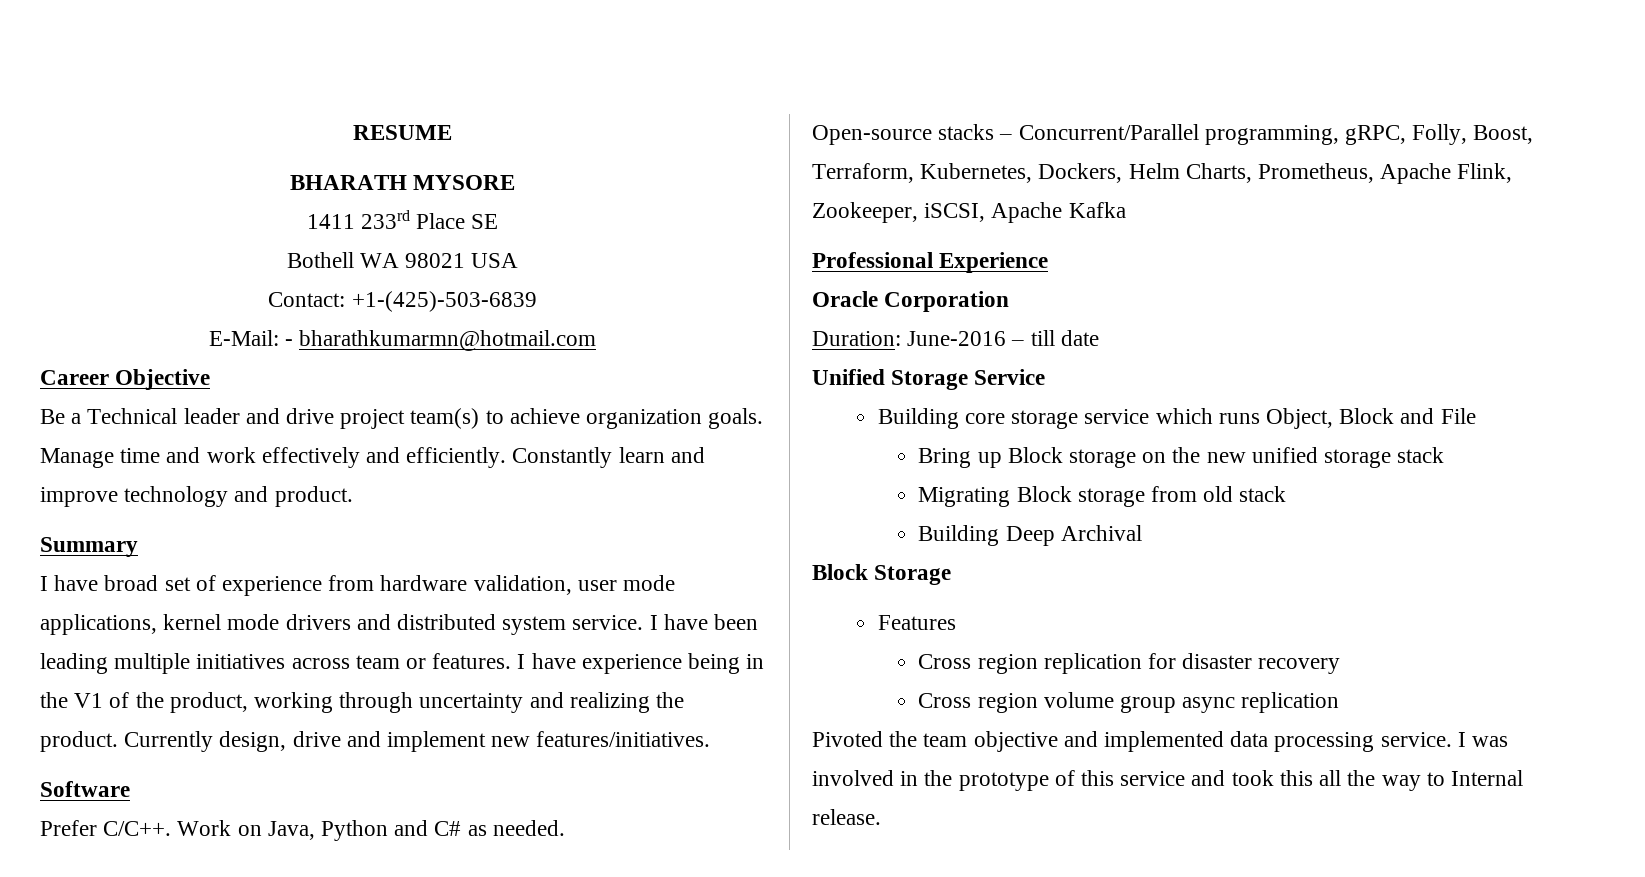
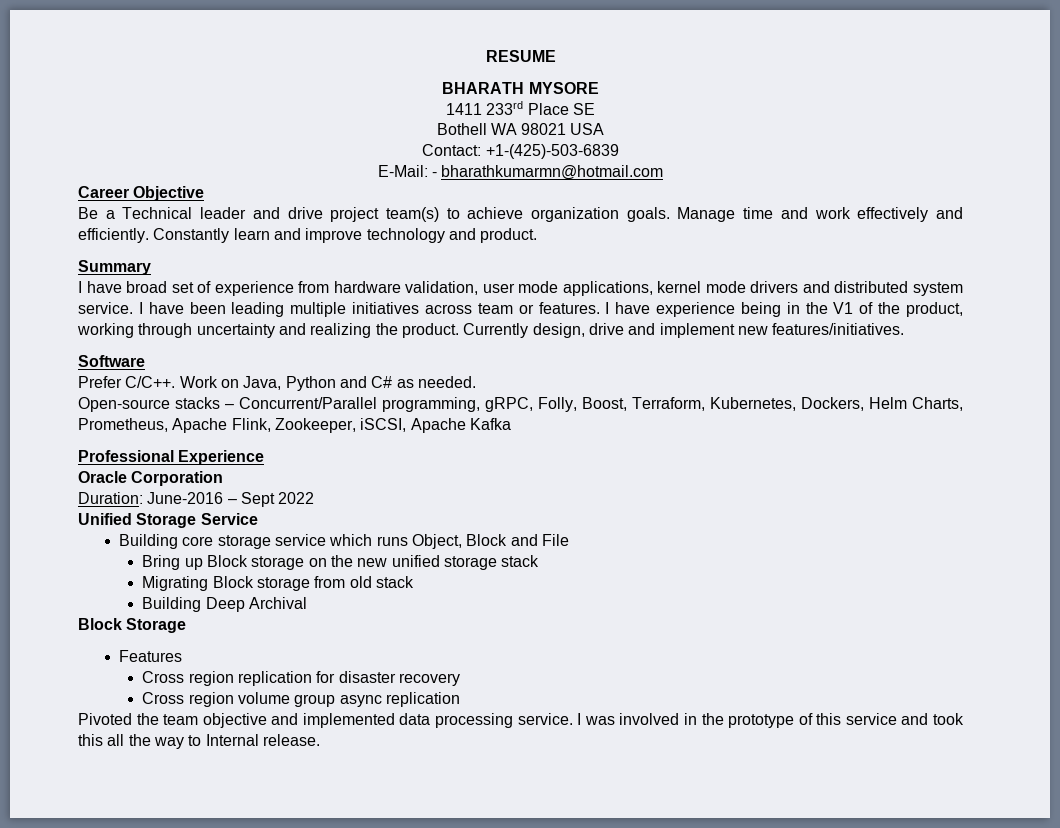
[1030,330,1099,346] till date -> [240,492,315,507] Sept 2022

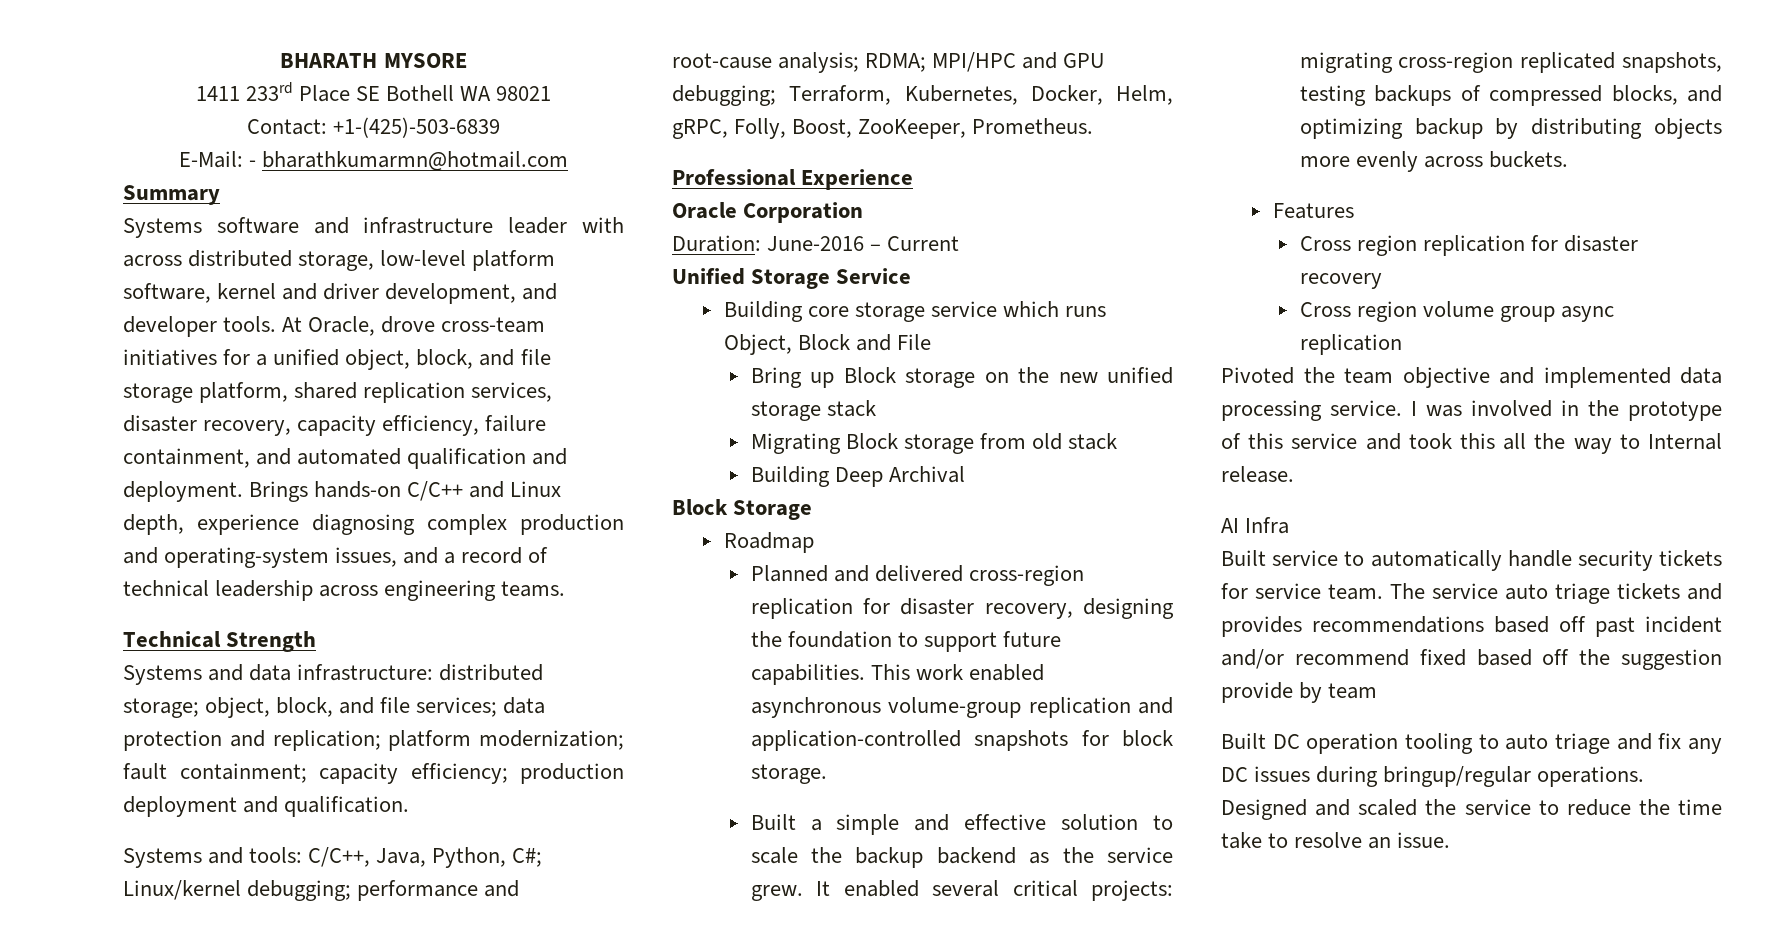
[485,50,556,62] RESUME // -> (280, 60) none
(595, 109) // -> (380, 93) none
[570,123,605,135] USA -> (552, 93) none
[78,186,205,201] [78,207,964,222] [78,228,538,243] [78,260,151,275] [78,281,963,296] [78,302,964,317] [77,323,905,338] [78,355,145,367] [78,376,476,391] [78,397,963,412] [78,418,511,433] Career Objective // Be a Technical leader and drive project team(s) to achieve organization goals. Manage time and work effectively and efficiently. Constantly learn and improve technology and product. // Summary // I have broad set of experience from hardware validation, user mode applications, kernel mode drivers and distributed system service. I have been leading multiple initiatives across team or features. I have experience being in the V1 of the product, working through uncertainty and realizing the product. Currently design, drive and implement new features/initiatives. // Software // Prefer C/C++. Work on Java, Python and C# as needed. // Open-source stacks – Concurrent/Parallel programming, gRPC, Folly, Boost, Terraform, Kubernetes, Dockers, Helm Charts, Prometheus, Apache Flink, Zookeeper, iSCSI, Apache Kafka -> [123,185,220,205] [123,217,624,238] [123,250,556,271] [123,283,558,304] [123,316,546,337] [123,349,551,370] [123,382,553,403] [123,415,547,436] [123,448,568,469] [123,481,562,502] [123,514,624,535] [123,547,549,568] [123,580,566,601] [123,631,317,652] [123,664,544,685] [123,697,546,718] [123,730,624,751] [123,763,624,784] [123,796,410,817] [123,847,543,868] [123,880,520,901] [672,52,1106,73] [672,85,1173,106] [672,118,1094,139] Summary // Systems software and infrastructure leader with across distributed storage, low-level platform software, kernel and driver development, and developer tools. At Oracle, drove cross-team initiatives for a unified object, block, and file storage platform, shared replication services, disaster recovery, capacity efficiency, failure containment, and automated qualification and deployment. Brings hands-on C/C++ and Linux depth, experience diagnosing complex production and operating-system issues, and a record of technical leadership across engineering teams. // Technical Strength // Systems and data infrastructure: distributed storage; object, block, and file services; data protection and replication; platform modernization; fault containment; capacity efficiency; production deployment and qualification. // Systems and tools: C/C++, Java, Python, C#; Linux/kernel debugging; performance and root-cause analysis; RDMA; MPI/HPC and GPU debugging; Terraform, Kubernetes, Docker, Helm, gRPC, Folly, Boost, ZooKeeper, Prometheus.
[240,492,315,507] Sept 2022 -> [887,236,960,251] Current
(187, 625) none -> [723,532,814,553] [750,565,1084,586] [750,598,1174,619] [750,631,1062,652] [750,664,1044,685] [750,697,1173,718] [750,730,1173,751] [750,764,827,784] [750,814,1173,835] [750,847,1173,868] [750,880,1173,901] [1299,52,1722,73] [1299,85,1722,106] [1299,118,1722,139] [1299,151,1568,172] // Roadmap // Planned and delivered cross-region replication for disaster recovery, designing the foundation to support future capabilities. This work enabled asynchronous volume-group replication and application-controlled snapshots for block storage. // Built a simple and effective solution to scale the backup backend as the service grew. It enabled several critical projects: migrating cross-region replicated snapshots, testing backups of compressed blocks, and optimizing backup by distributing objects more evenly across buckets.
(320, 740) none -> [1221,517,1290,534] [1221,550,1722,571] [1221,583,1722,604] [1221,616,1722,637] [1221,649,1722,670] [1221,682,1378,703] [1221,733,1722,754] [1221,766,1645,787] [1221,799,1722,820] [1221,832,1451,849] // AI Infra // Built service to automatically handle security tickets for service team. The service auto triage tickets and provides recommendations based off past incident and/or recommend fixed based off the suggestion provide by team // Built DC operation tooling to auto triage and fix any DC issues during bringup/regular operations. Designed and scaled the service to reduce the time take to resolve an issue.

